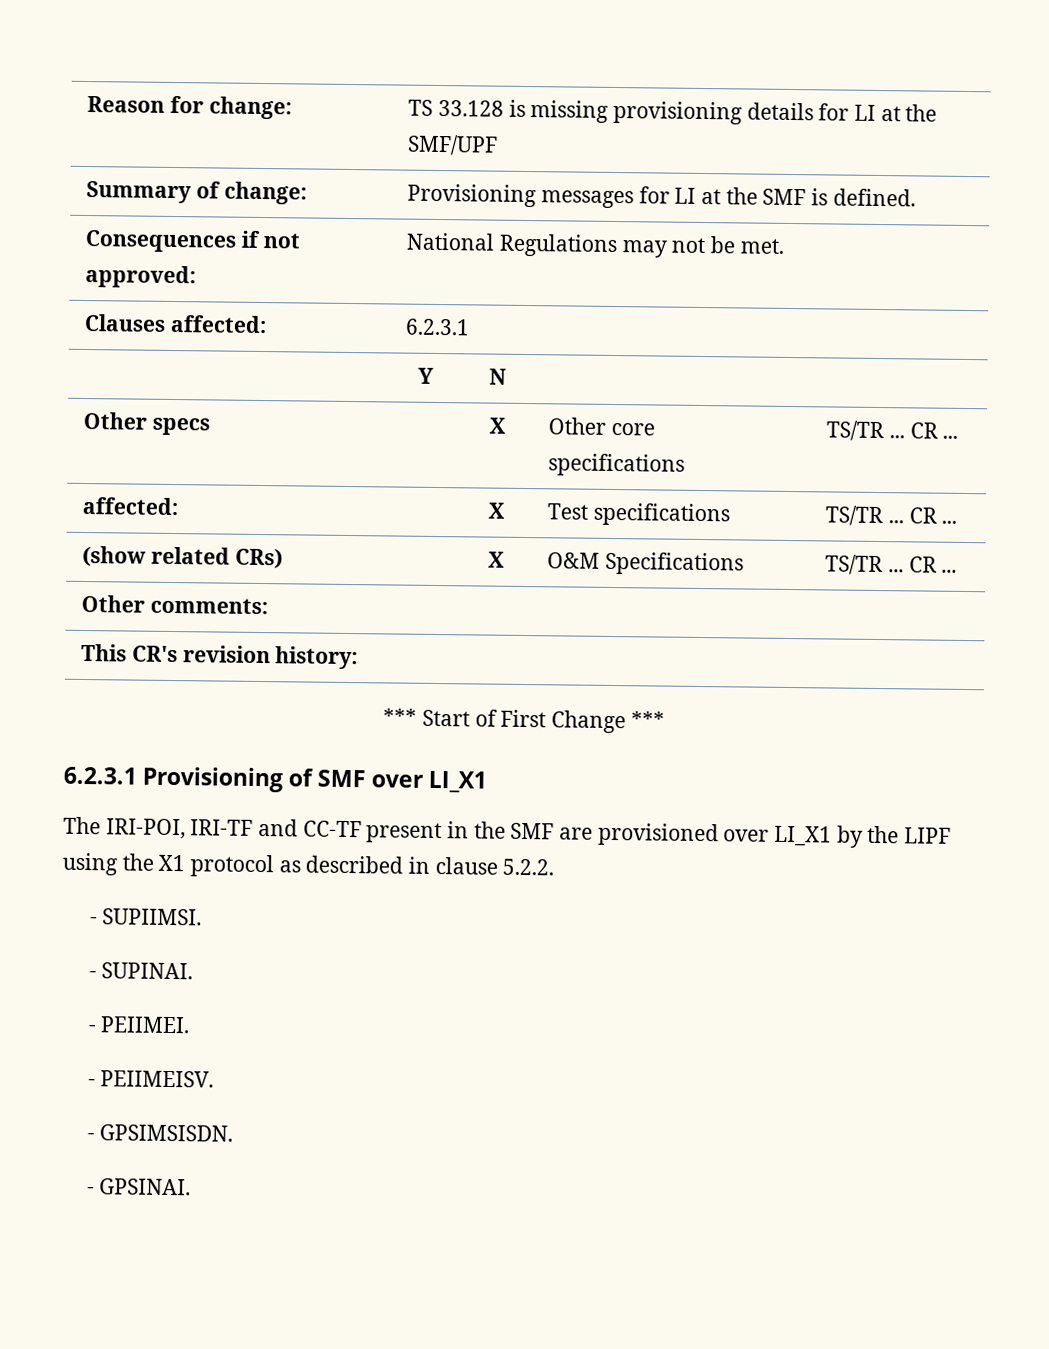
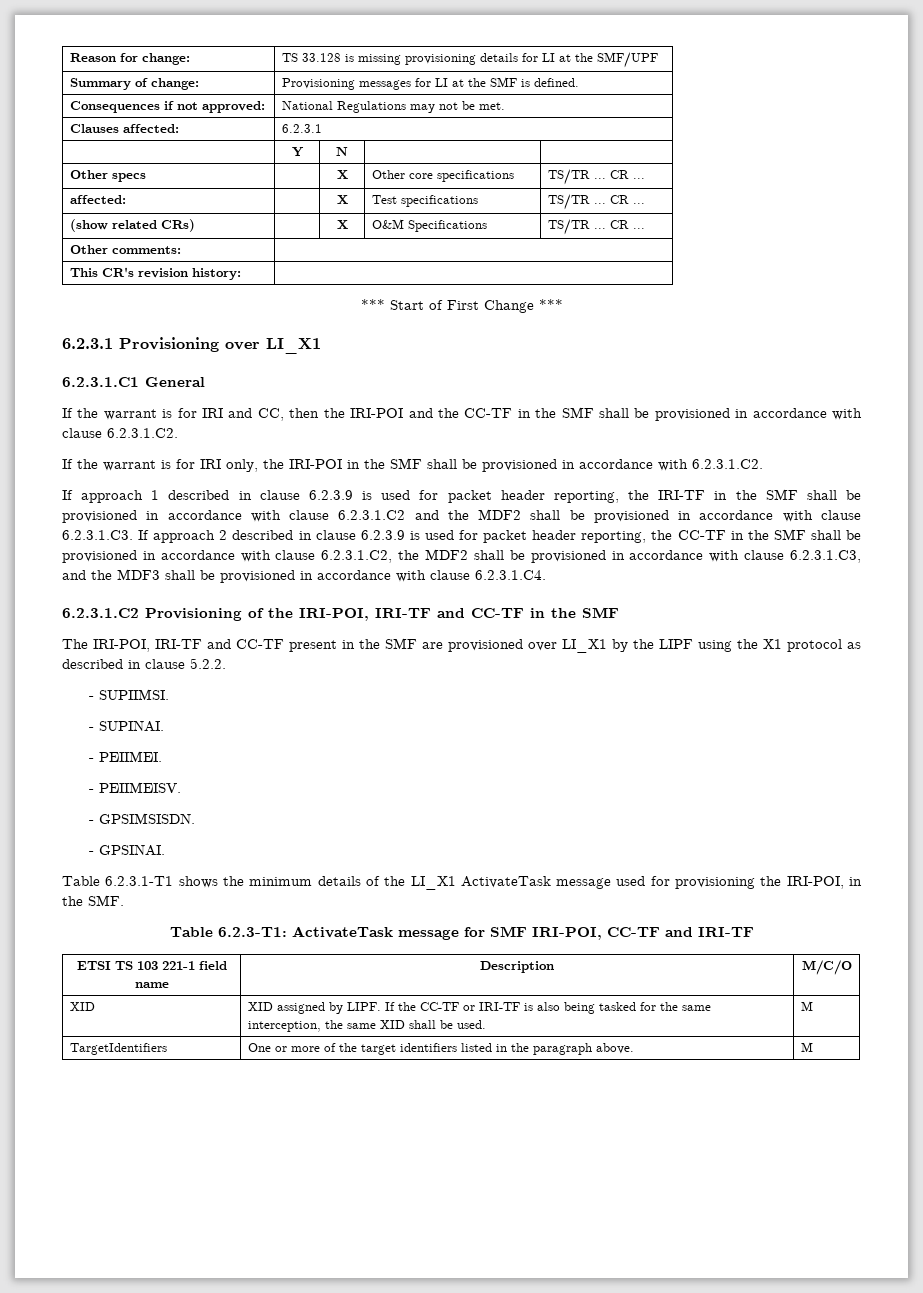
[288,768,488,793] of SMF over LI_X1 -> [225,338,321,354] [62,377,205,387] [62,407,862,421] [62,428,178,438] [62,458,763,472] [62,489,861,503] [62,509,861,523] [62,529,862,543] [62,549,862,563] [62,569,546,583] [62,607,619,621] over LI_X1 // 6.2.3.1.C1 General // If the warrant is for IRI and CC, then the IRI-POI and the CC-TF in the SMF shall be provisioned in accordance with clause 6.2.3.1.C2. // If the warrant is for IRI only, the IRI-POI in the SMF shall be provisioned in accordance with 6.2.3.1.C2. // If approach 1 described in clause 6.2.3.9 is used for packet header reporting, the IRI-TF in the SMF shall be provisioned in accordance with clause 6.2.3.1.C2 and the MDF2 shall be provisioned in accordance with clause 6.2.3.1.C3. If approach 2 described in clause 6.2.3.9 is used for packet header reporting, the CC-TF in the SMF shall be provisioned in accordance with clause 6.2.3.1.C2, the MDF2 shall be provisioned in accordance with clause 6.2.3.1.C3, and the MDF3 shall be provisioned in accordance with clause 6.2.3.1.C4. // 6.2.3.1.C2 Provisioning of the IRI-POI, IRI-TF and CC-TF in the SMF
(192, 1187) none -> [62,876,862,890] [62,895,124,906] [169,926,754,940] [76,961,227,970] [134,982,169,988] [480,961,554,973] [801,960,852,975] [69,1002,95,1011] [247,1002,711,1014] [247,1020,486,1032] [800,1001,813,1011] [69,1043,167,1055] [247,1043,634,1055] [800,1042,813,1052] // Table 6.2.3.1-T1 shows the minimum details of the LI_X1 ActivateTask message used for provisioning the IRI-POI, in the SMF. // Table 6.2.3-T1: ActivateTask message for SMF IRI-POI, CC-TF and IRI-TF // ETSI TS 103 221-1 field name | Description | M/C/O // XID | XID assigned by LIPF. If the CC-TF or IRI-TF is also being tasked for the same interception, the same XID shall be used. | M // TargetIdentifiers | One or more of the target identifiers listed in the paragraph above. | M

